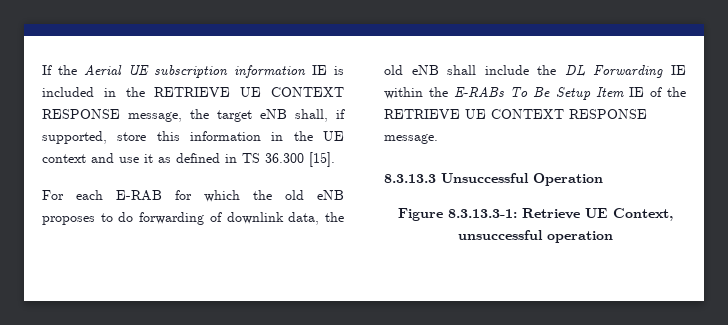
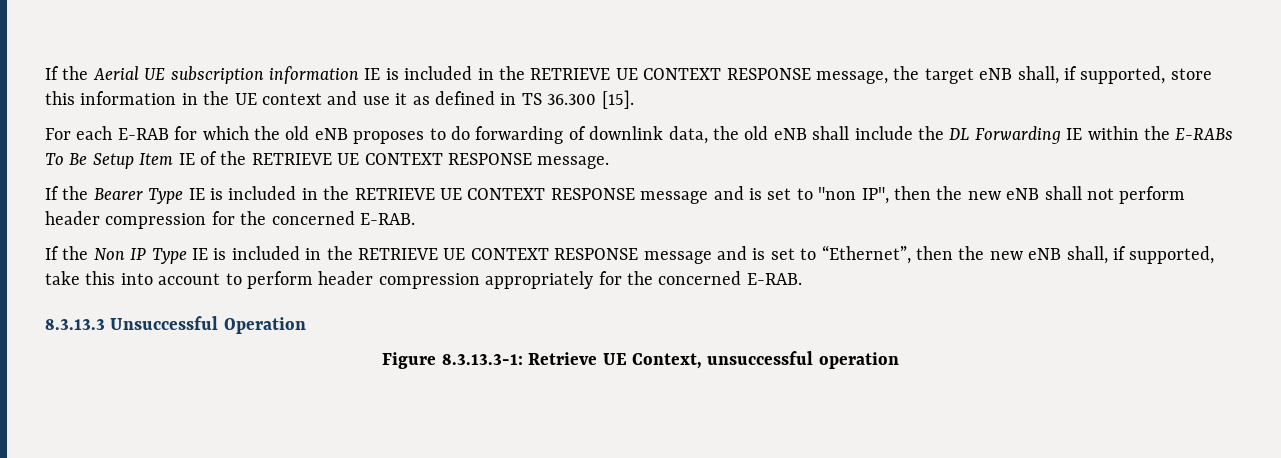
(438, 139) none -> [45,186,1186,204] [45,211,415,229] [45,245,1215,264] [45,271,802,289] // If the Bearer Type IE is included in the RETRIEVE UE CONTEXT RESPONSE message and is set to "non IP", then the new eNB shall not perform header compression for the concerned E-RAB. // If the Non IP Type IE is included in the RETRIEVE UE CONTEXT RESPONSE message and is set to “Ethernet”, then the new eNB shall, if supported, take this into account to perform header compression appropriately for the concerned E-RAB.

